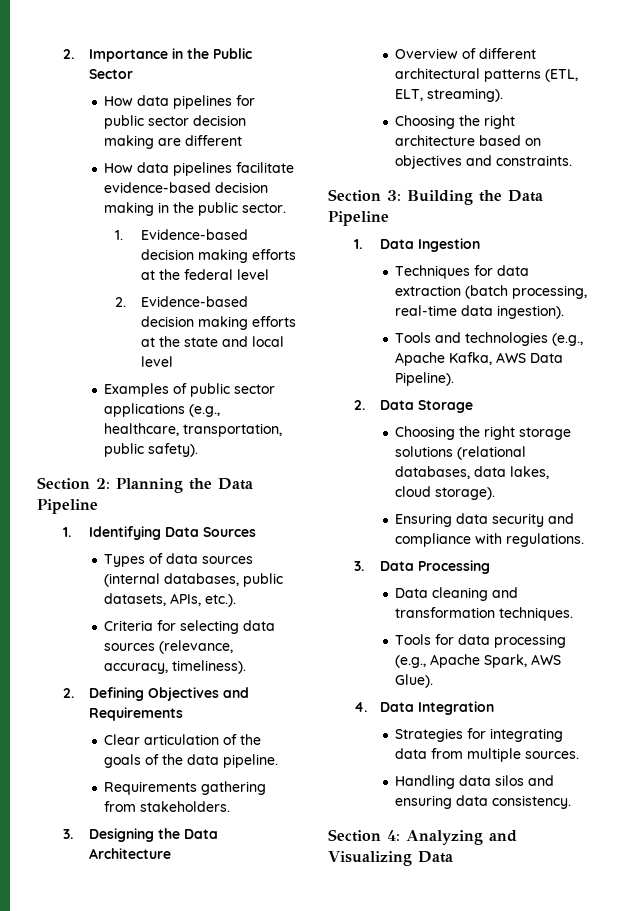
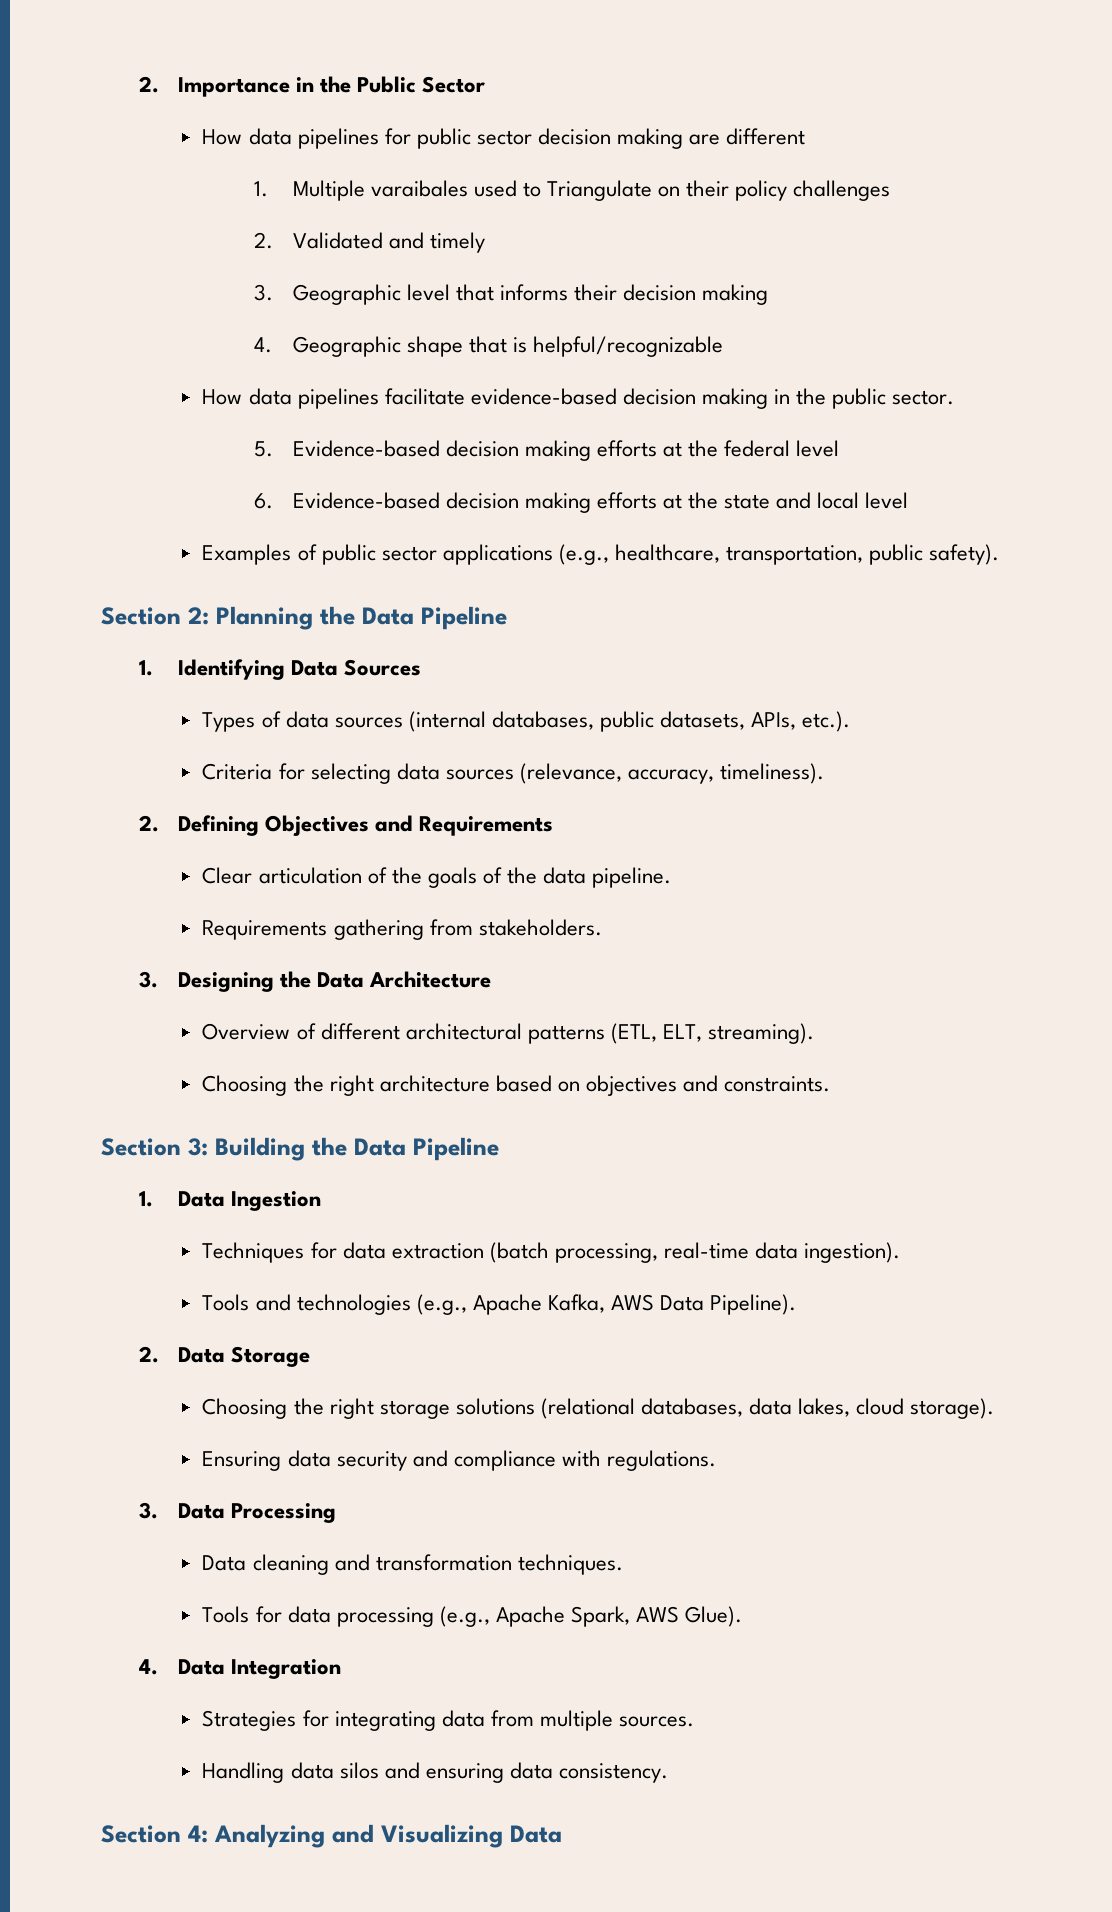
(243, 140) none -> [254,180,891,201] [254,232,485,253] [254,284,769,305] [254,336,723,357] // 1. Multiple varaibales used to Triangulate on their policy challenges // 2. Validated and timely // 3. Geographic level that informs their decision making // 4. Geographic shape that is helpful/recognizable
[115,230,123,240] 1. -> [254,441,274,457] 5.
[115,297,126,307] 2. -> [254,493,274,509] 6.

